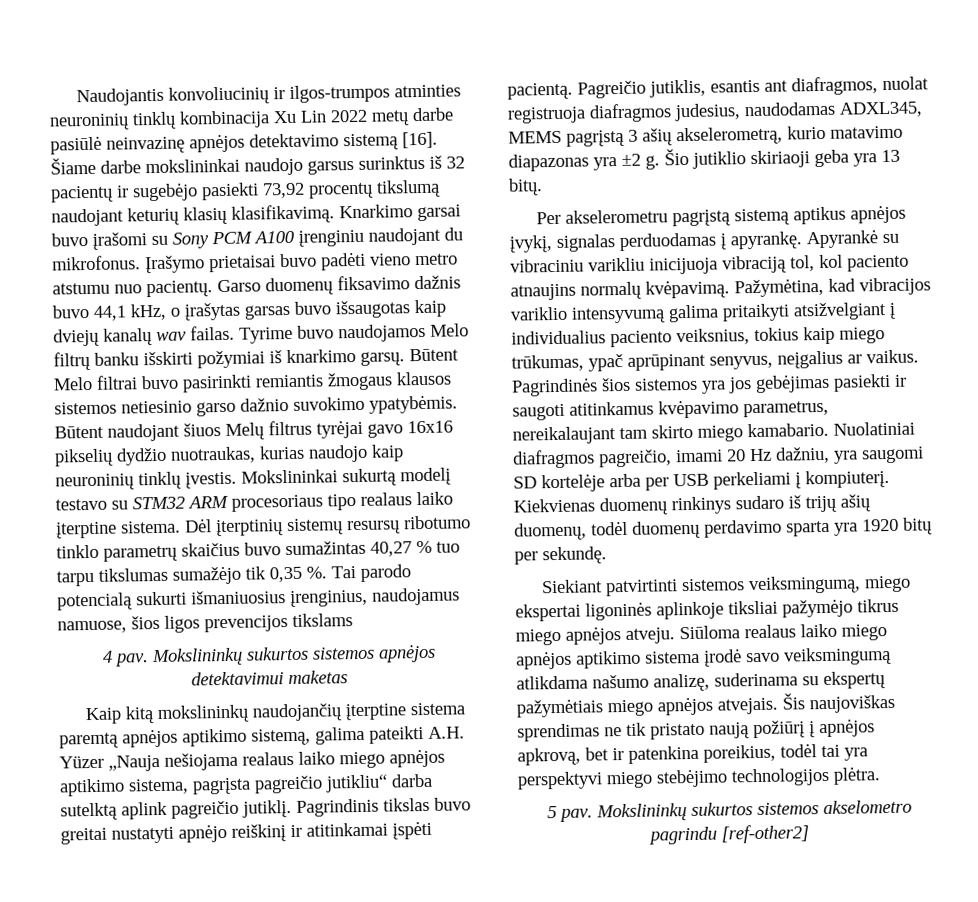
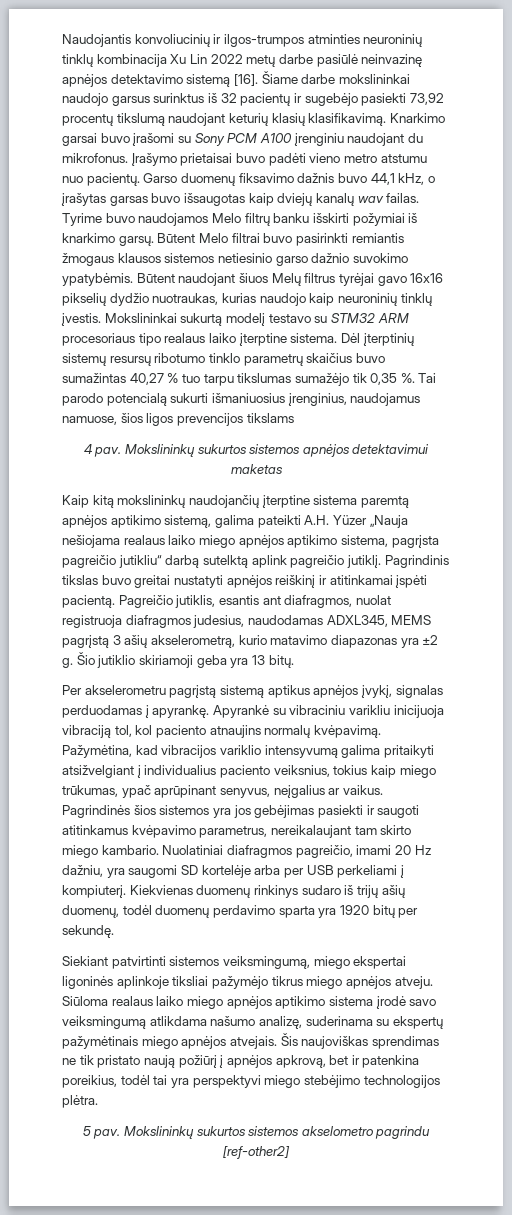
[391,773,433,788] darba -> [165,555,200,568] darbą
[178,823,227,843] apnėjo -> [226,575,272,588] apnėjos
[750,150,810,169] skiriaoji -> [138,655,193,668] skiriamoji
[747,422,829,438] kamabario. -> [101,845,159,855] kambario.
[516,698,603,718] pažymėtiais -> [62,1036,138,1049] pažymėtinais

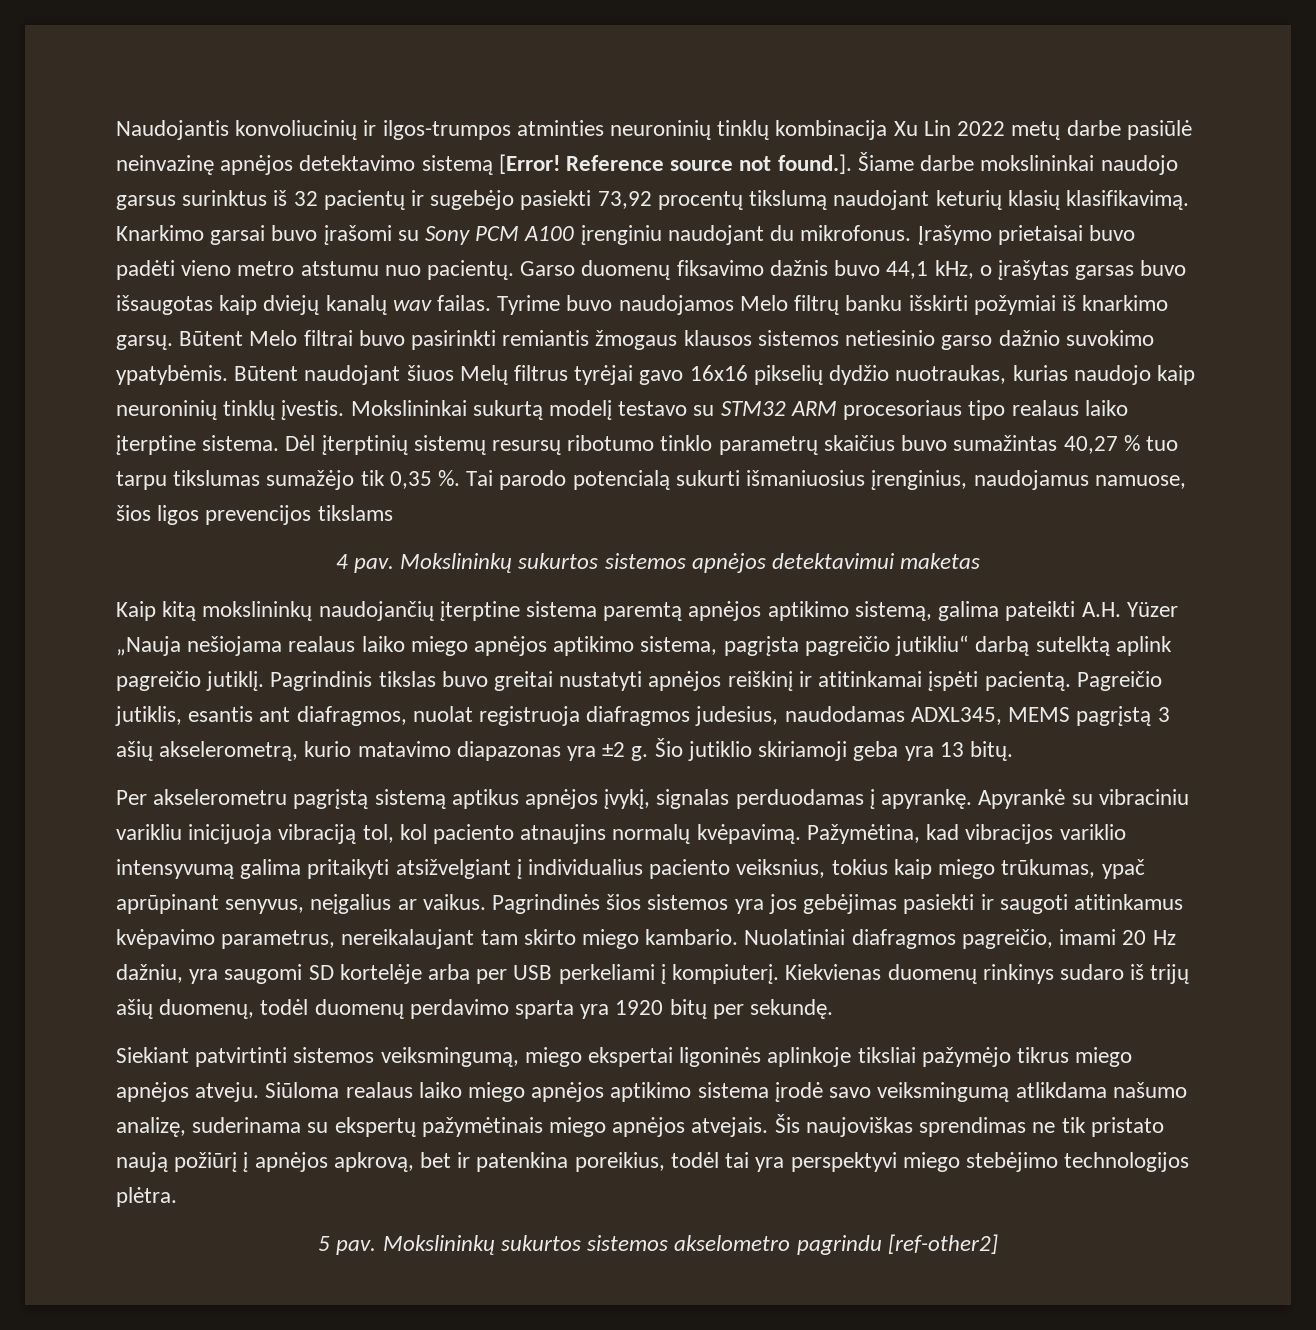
[233,74,258,86] [16]. -> [498,154,852,174] [Error! Reference source not found.].

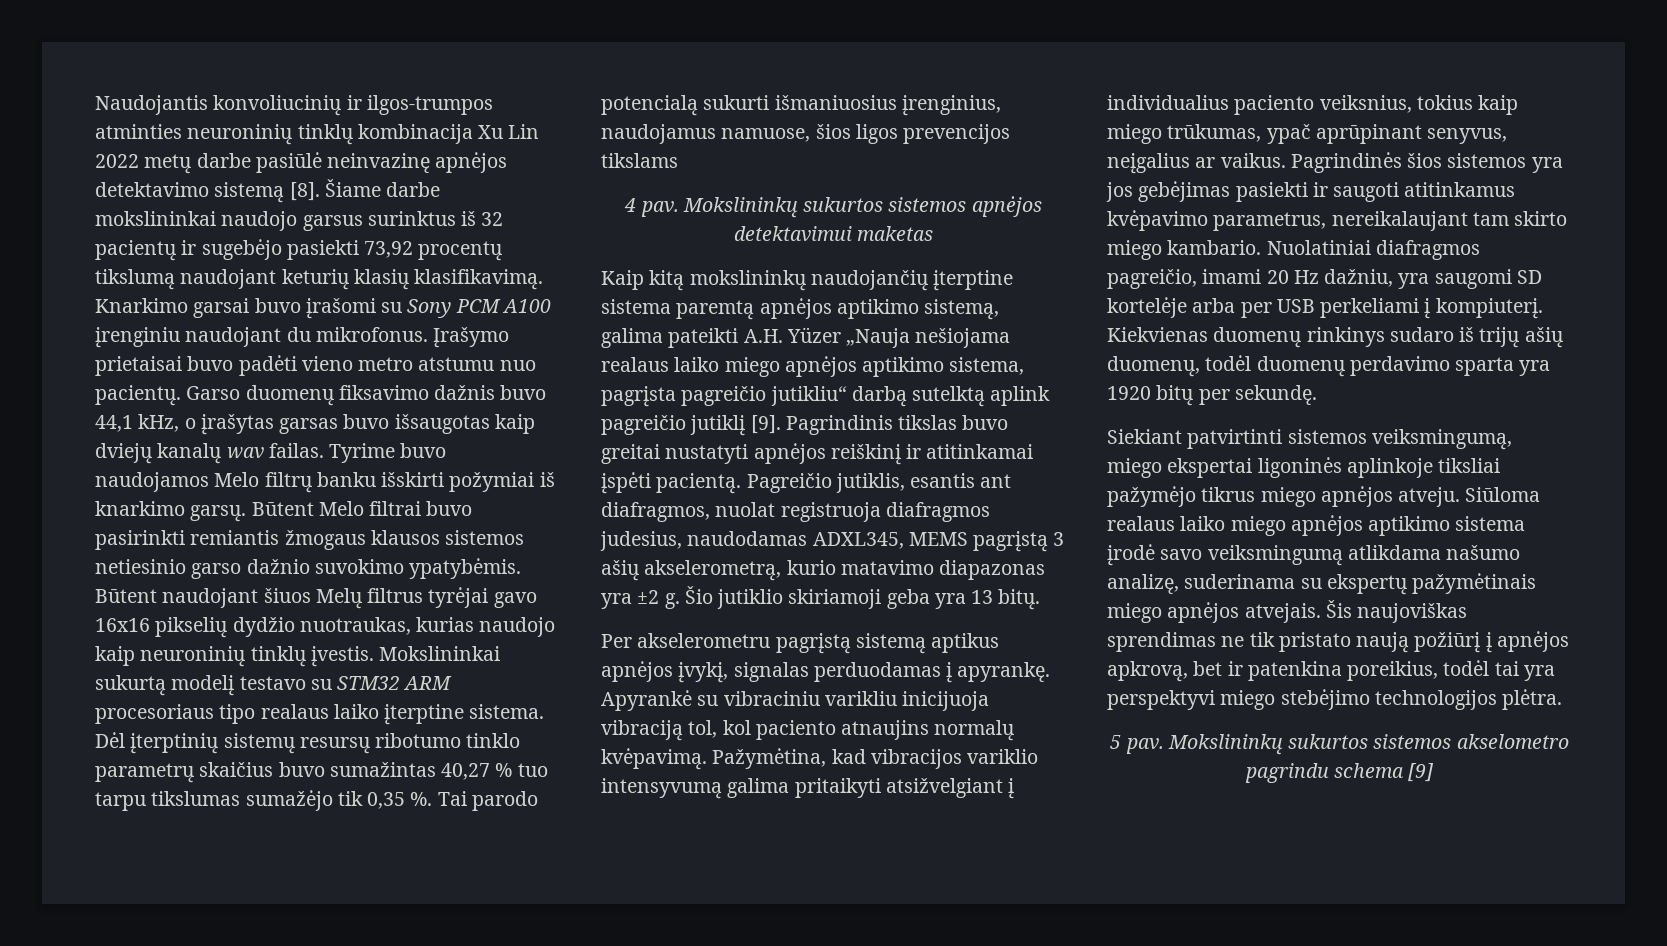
[498,154,852,174] [Error! Reference source not found.]. -> [289,182,320,201] [8].
[206,671,265,691] jutiklį. -> [690,415,781,436] jutiklį [9].
[887,1234,998,1254] [ref-other2] -> [1334,763,1435,782] schema [9]

